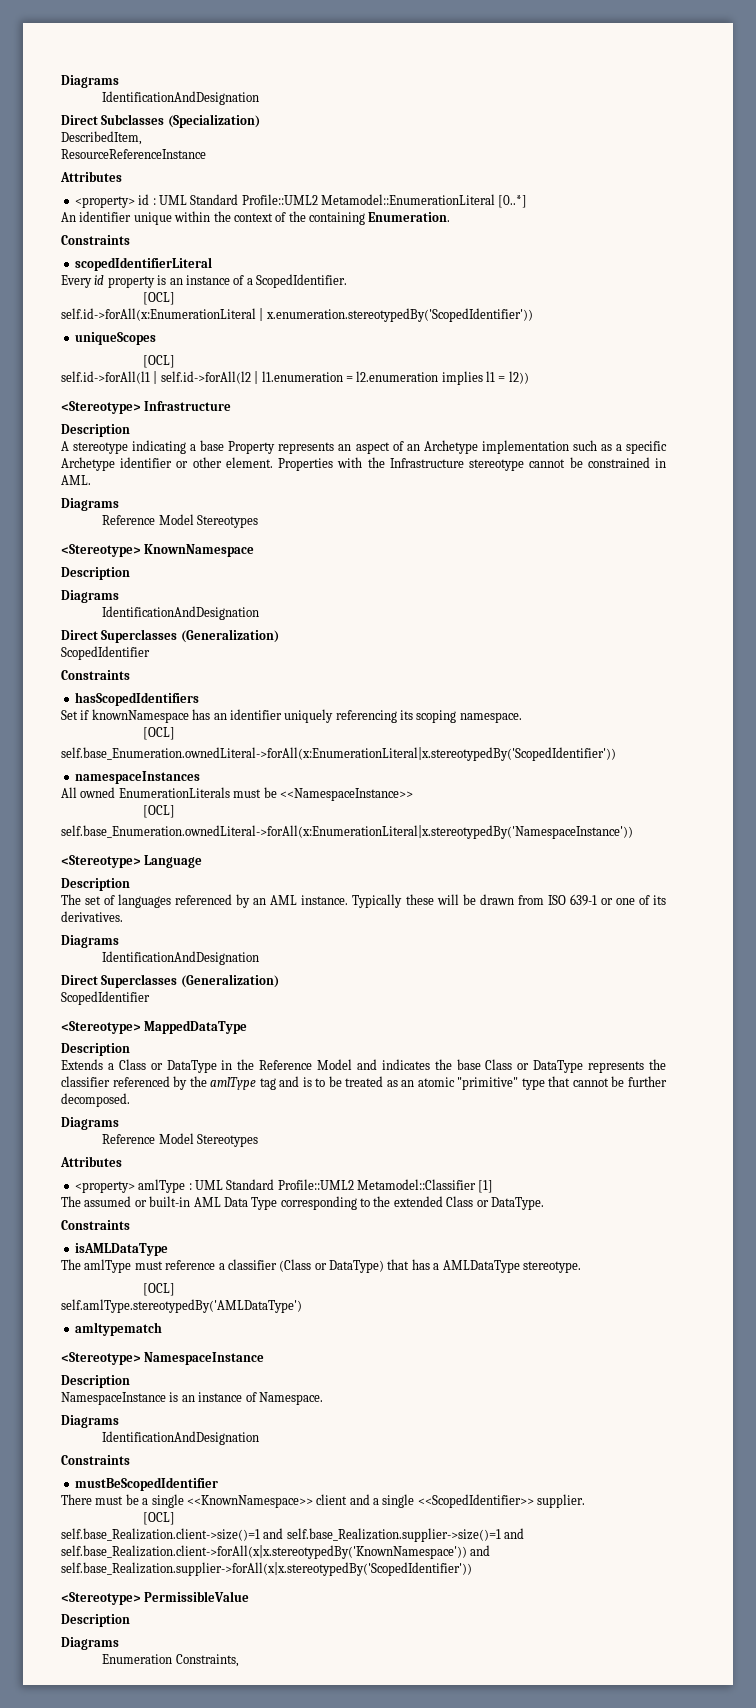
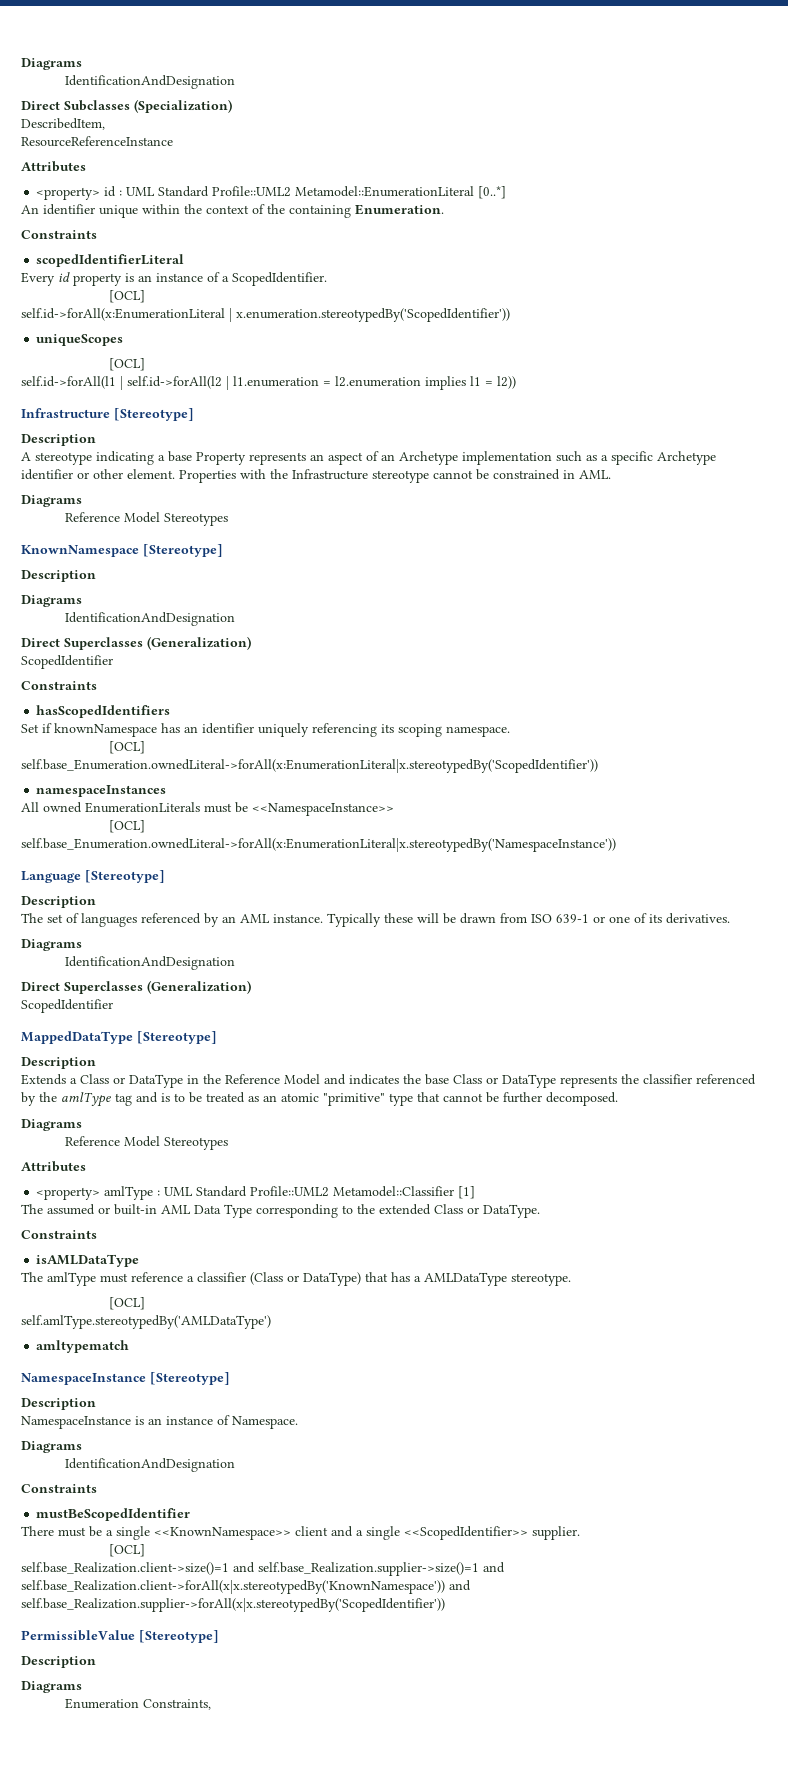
[61,401,232,414] <Stereotype> Infrastructure -> [21,408,194,421] Infrastructure [Stereotype]
[61,544,141,557] <Stereotype> -> (229, 519) none
(255, 550) none -> [143,544,223,557] [Stereotype]
[61,855,141,868] <Stereotype> -> (616, 845) none
(203, 861) none -> [85,870,165,883] [Stereotype]
[61,1021,141,1034] <Stereotype> -> (113, 1006) none
(248, 1027) none -> [137,1031,217,1044] [Stereotype]
[61,1352,265,1365] <Stereotype> NamespaceInstance -> [21,1372,230,1385] NamespaceInstance [Stereotype]
[61,1592,141,1605] <Stereotype> -> (445, 1605) none
(250, 1596) none -> [139,1630,219,1643] [Stereotype]

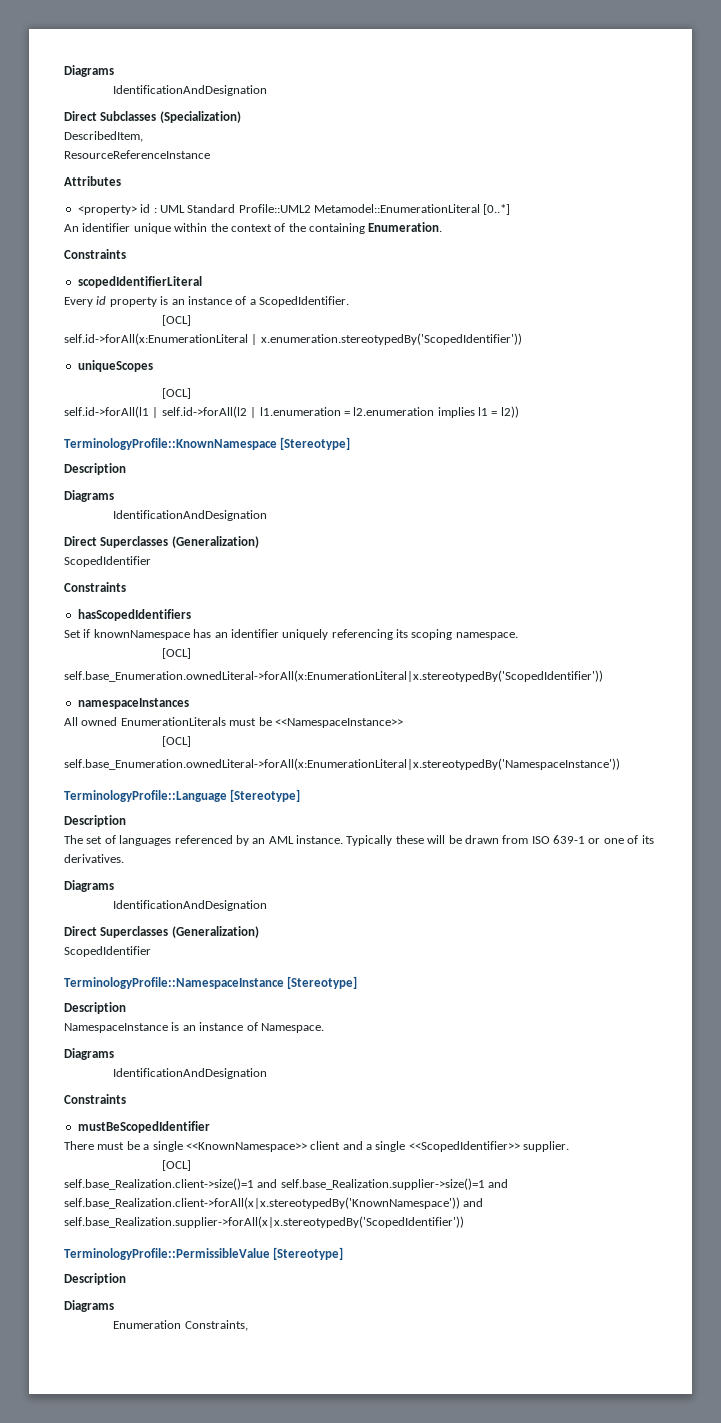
[21,408,194,421] [21,434,96,446] [21,451,716,465] [21,469,611,483] [21,495,82,507] [65,512,229,526] [21,545,139,557] Infrastructure [Stereotype] // Description // A stereotype indicating a base Property represents an aspect of an Archetype implementation such as a specific Archetype identifier or other element. Properties with the Infrastructure stereotype cannot be constrained in AML. // Diagrams // Reference Model Stereotypes // KnownNamespace -> [64,438,277,450] TerminologyProfile::KnownNamespace
[21,871,81,883] Language -> [64,790,227,802] TerminologyProfile::Language
[21,1031,217,1044] [21,1057,96,1069] [21,1074,756,1088] [21,1092,618,1107] [21,1119,82,1131] [65,1136,229,1150] [21,1161,86,1172] [36,1186,476,1200] [21,1204,540,1218] [21,1230,97,1239] [36,1254,140,1267] [21,1272,571,1286] [109,1297,146,1310] [21,1315,271,1329] [36,1340,130,1353] [21,1373,146,1385] MappedDataType [Stereotype] // Description // Extends a Class or DataType in the Reference Model and indicates the base Class or DataType represents the classifier referenced by the amlType tag and is to be treated as an atomic "primitive" type that cannot be further decomposed. // Diagrams // Reference Model Stereotypes // Attributes // <property> amlType : UML Standard Profile::UML2 Metamodel::Classifier [1] // The assumed or built-in AML Data Type corresponding to the extended Class or DataType. // Constraints // isAMLDataType // The amlType must reference a classifier (Class or DataType) that has a AMLDataType stereotype. // [OCL] // self.amlType.stereotypedBy('AMLDataType') // amltypematch // NamespaceInstance -> [64,977,284,989] TerminologyProfile::NamespaceInstance
[21,1630,135,1641] PermissibleValue -> [64,1248,270,1260] TerminologyProfile::PermissibleValue

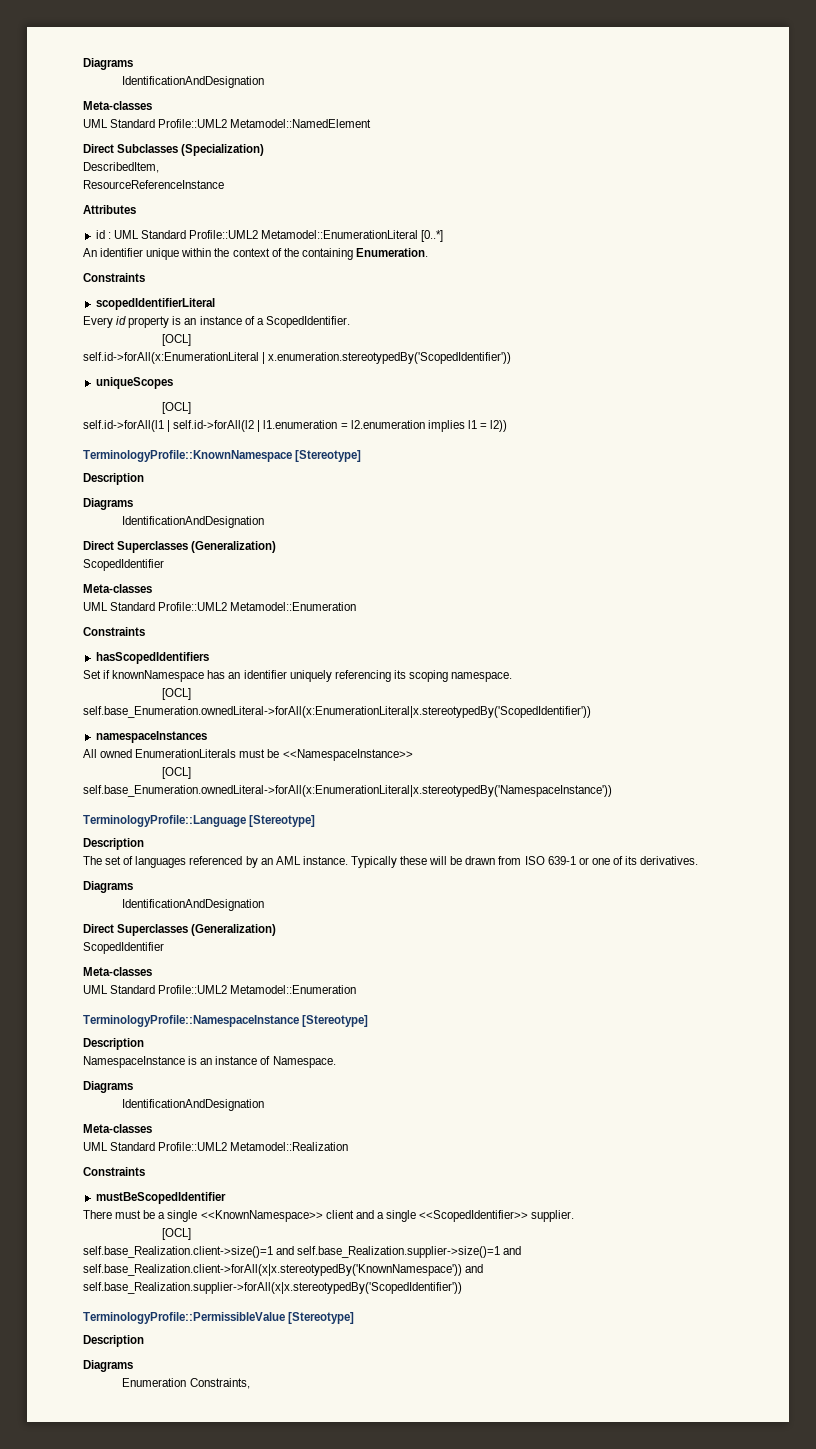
[64,65,114,77] [113,85,268,96] Diagrams // IdentificationAndDesignation -> [83,58,133,70] [122,76,265,88] [83,101,152,110] [83,119,372,128] Diagrams // IdentificationAndDesignation // Meta-classes // UML Standard Profile::UML2 Metamodel::NamedElement
[77,205,137,215] <property> -> (136, 209) none
(151, 561) none -> [83,584,152,593] [83,602,357,611] // Meta-classes // UML Standard Profile::UML2 Metamodel::Enumeration
(151, 951) none -> [83,967,152,976] [83,985,357,994] // Meta-classes // UML Standard Profile::UML2 Metamodel::Enumeration
(268, 1073) none -> [83,1124,152,1133] [83,1142,349,1151] // Meta-classes // UML Standard Profile::UML2 Metamodel::Realization

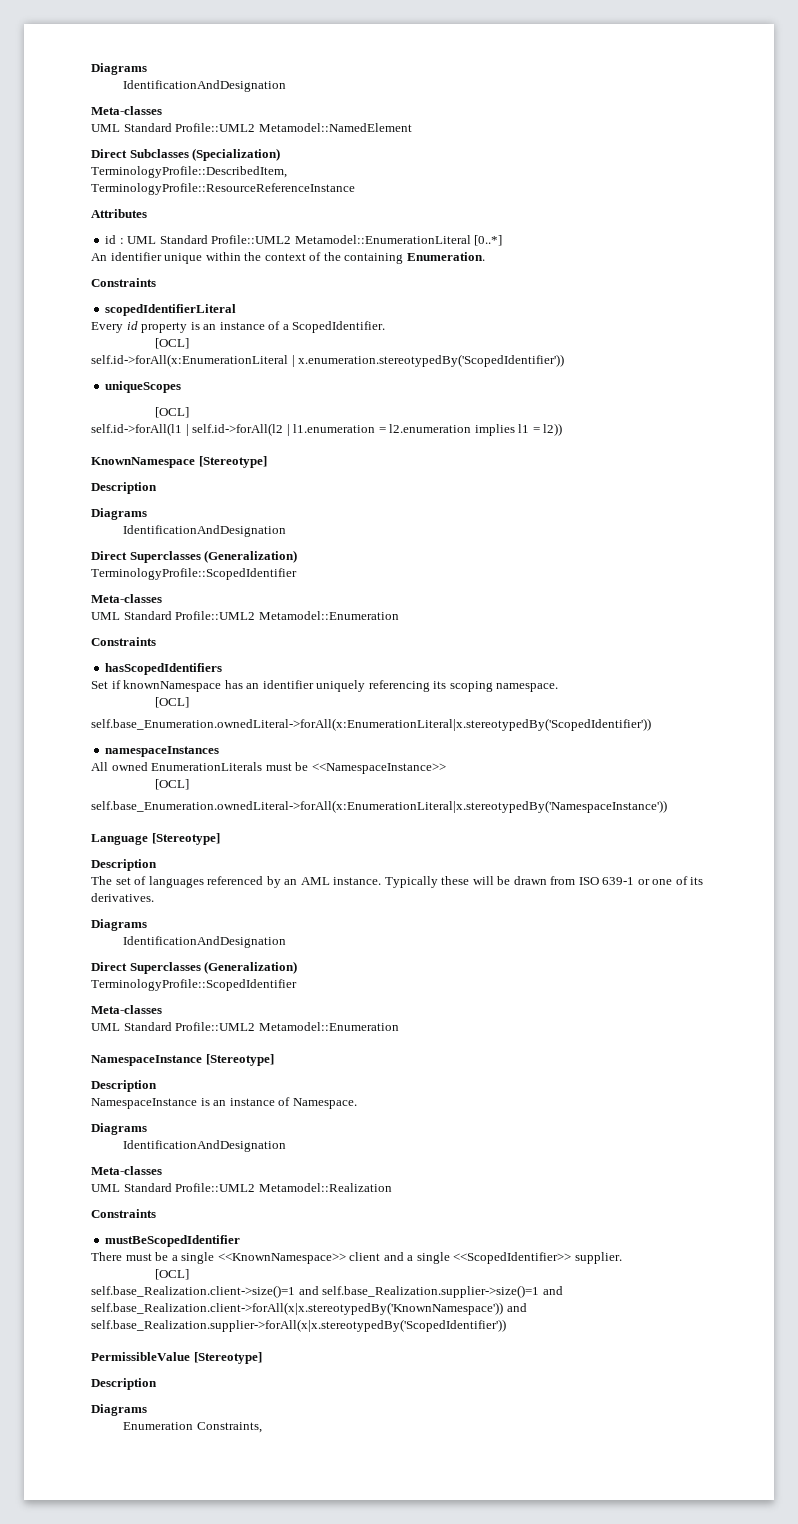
[83,162,159,173] [83,180,224,189] DescribedItem, // ResourceReferenceInstance -> [91,166,287,178] [91,183,355,195] TerminologyProfile::DescribedItem, // TerminologyProfile::ResourceReferenceInstance
[83,450,292,462] TerminologyProfile::KnownNamespace -> [91,457,195,468] KnownNamespace
[83,559,164,571] ScopedIdentifier -> [91,568,297,580] TerminologyProfile::ScopedIdentifier
[83,815,246,827] TerminologyProfile::Language -> [91,834,148,845] Language
[83,942,164,954] [83,967,152,976] [83,985,357,994] [83,1015,299,1027] ScopedIdentifier // Meta-classes // UML Standard Profile::UML2 Metamodel::Enumeration // TerminologyProfile::NamespaceInstance -> [91,979,297,991] [91,1005,162,1014] [91,1022,399,1031] [91,1055,202,1066] TerminologyProfile::ScopedIdentifier // Meta-classes // UML Standard Profile::UML2 Metamodel::Enumeration // NamespaceInstance
[83,1312,285,1324] TerminologyProfile::PermissibleValue -> [91,1352,190,1361] PermissibleValue

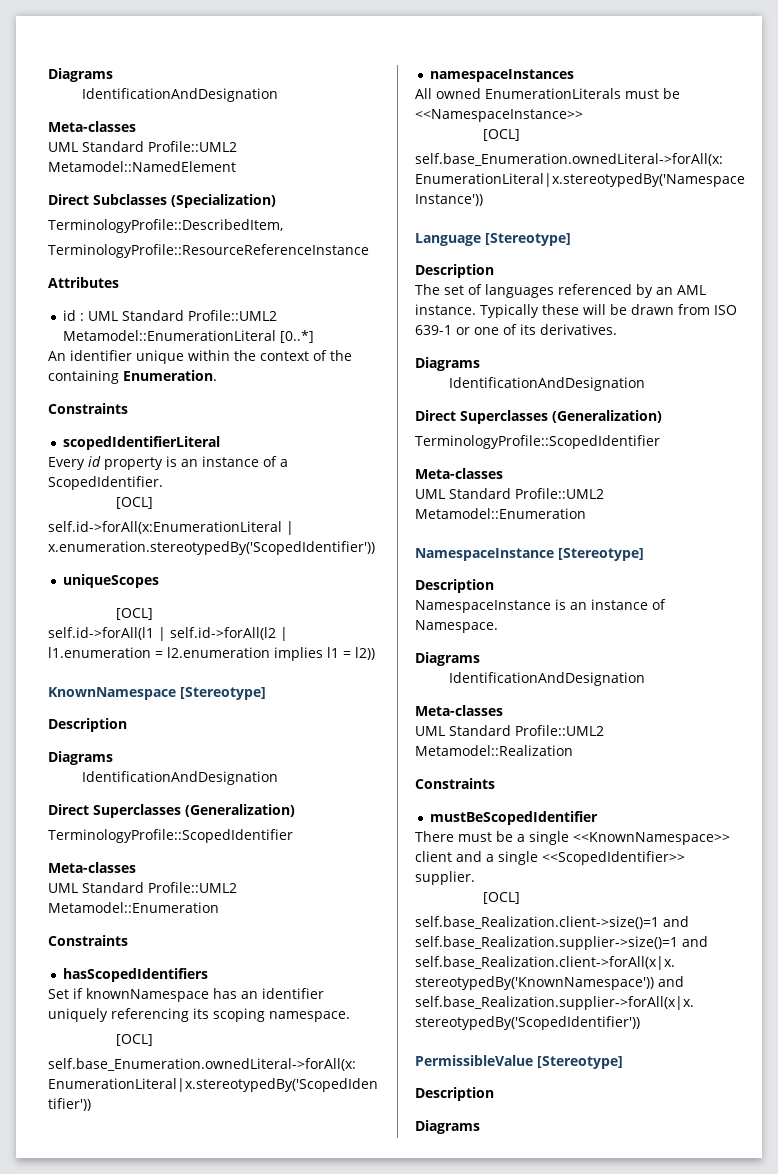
[123,1422,262,1433] // Enumeration Constraints, -> (480, 1127) none

